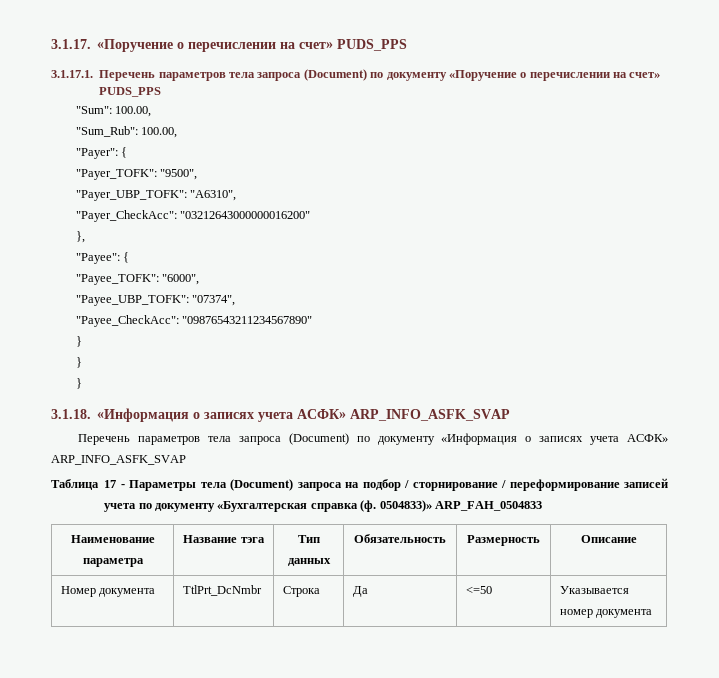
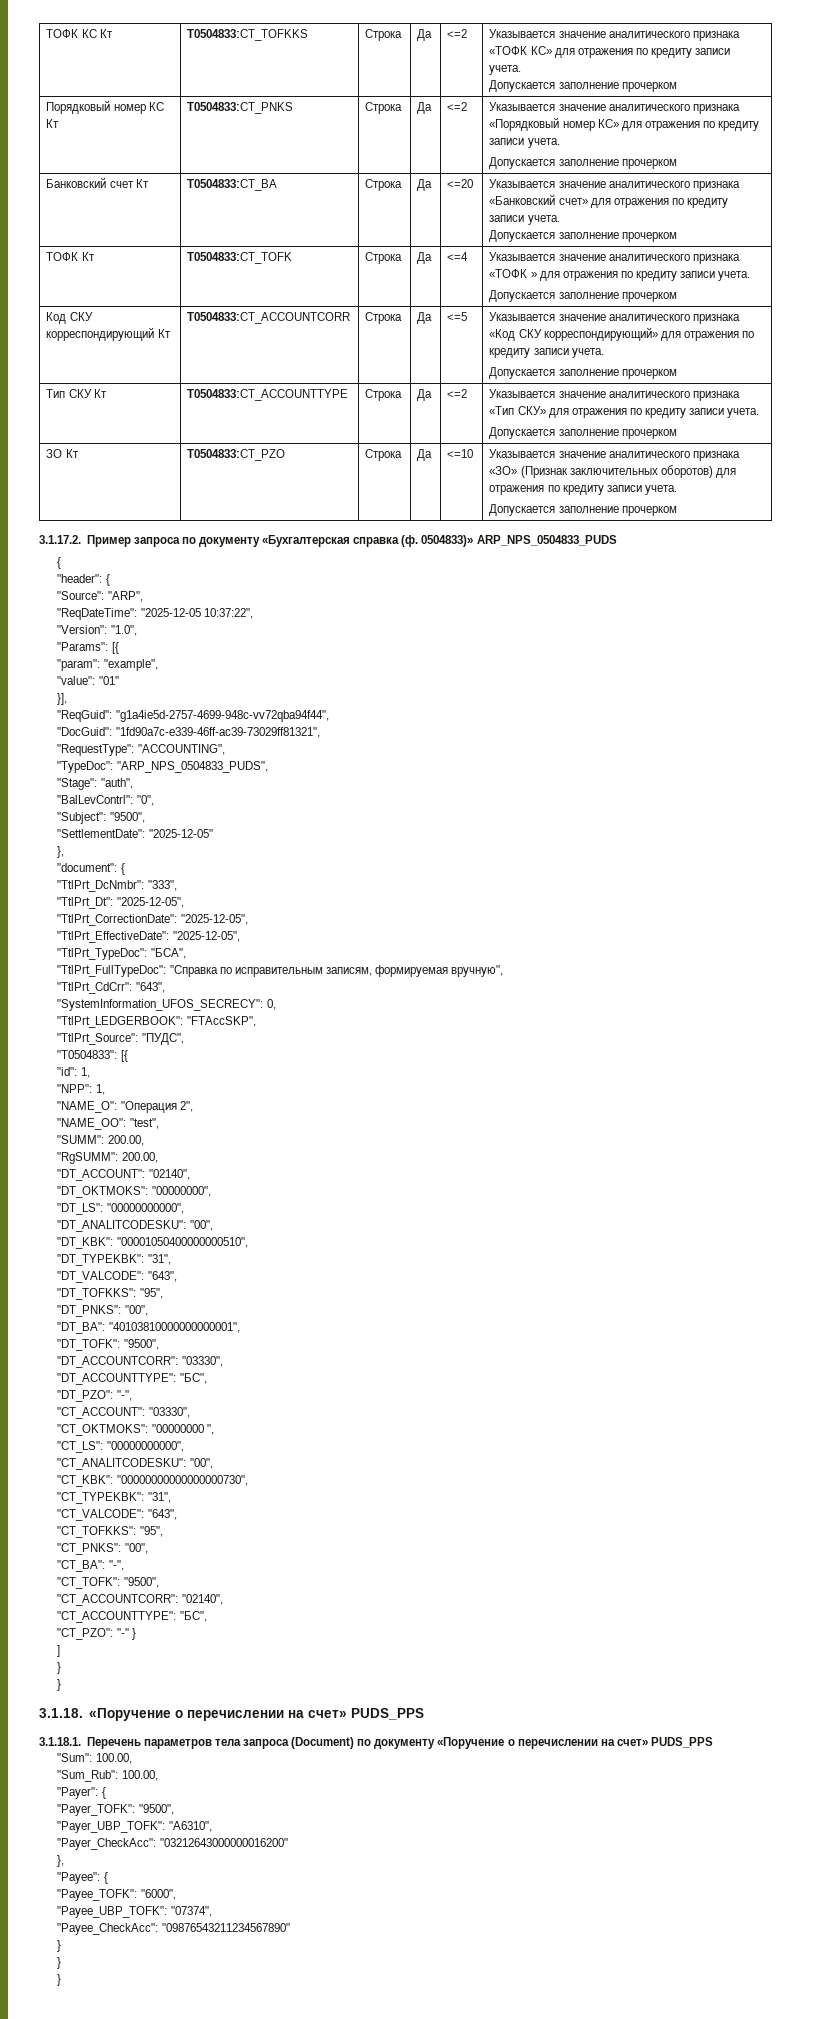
[51,39,408,52] [51,70,93,78] 3.1.17. «Поручение о перечислении на счет» PUDS_PPS // 3.1.17.1. -> [46,29,113,38] [187,29,309,41] [365,29,403,41] [417,29,433,41] [447,29,468,38] [489,29,740,41] [489,46,731,58] [489,65,522,75] [489,80,677,92] [46,100,164,114] [46,119,60,128] [187,102,294,114] [365,102,403,114] [417,102,433,114] [447,102,468,111] [489,102,740,114] [489,117,760,131] [489,138,560,148] [489,157,677,169] [46,177,149,188] [187,179,278,191] [365,179,403,191] [417,179,433,191] [447,179,474,188] [489,179,740,191] [489,194,728,208] [489,215,560,225] [489,230,677,242] [46,252,95,261] [187,252,293,264] [365,252,403,264] [417,252,433,264] [447,252,469,261] [489,252,740,264] [489,269,751,281] [489,290,677,302] [46,312,93,324] [46,327,171,341] [187,312,351,324] [365,312,403,324] [417,312,433,324] [447,312,468,321] [489,312,740,324] [489,327,754,341] [489,348,604,358] [489,367,677,379] [46,389,107,398] [187,389,349,401] [365,389,403,401] [417,389,433,401] [447,389,468,398] [489,389,740,401] [489,406,760,418] [489,427,677,439] [46,449,79,458] [187,449,286,461] [365,449,403,461] [417,449,433,461] [447,449,474,458] [489,449,740,461] [489,465,736,478] [489,485,677,495] [489,504,677,516] [39,535,617,547] [57,557,62,569] [57,574,110,586] [57,591,143,602] [57,608,253,620] [57,625,137,636] [57,642,119,654] [57,659,158,671] [57,676,119,685] [57,693,68,705] [57,710,329,722] [57,727,320,738] [57,744,225,756] [57,761,268,773] [57,778,133,790] [57,795,154,806] [57,812,145,824] [57,829,213,838] [57,846,65,858] [57,863,125,875] [57,880,177,892] [57,897,184,909] [57,914,248,926] [57,931,240,943] [57,948,186,960] [57,965,504,977] [57,982,165,994] [57,999,276,1011] [57,1016,256,1028] [57,1033,184,1045] [57,1050,128,1062] [57,1067,90,1078] [57,1084,105,1095] [57,1101,193,1113] [57,1118,159,1130] [57,1135,144,1146] [57,1152,158,1164] [57,1169,190,1181] [57,1186,211,1198] [57,1203,184,1215] [57,1220,213,1232] [57,1237,248,1249] [57,1254,171,1266] [57,1271,177,1283] [57,1288,163,1300] [57,1305,148,1317] [57,1322,240,1334] [57,1339,159,1351] [57,1356,223,1368] [57,1373,207,1385] [57,1390,132,1402] [57,1407,190,1419] [57,1424,214,1436] [57,1441,184,1453] [57,1458,213,1470] [57,1475,248,1487] [57,1492,171,1504] [57,1509,177,1521] [57,1526,163,1538] [57,1543,148,1555] [57,1560,124,1572] [57,1577,159,1589] [57,1594,223,1606] [57,1611,207,1623] [57,1628,136,1640] [57,1645,61,1657] [57,1662,62,1674] [57,1679,62,1691] [39,1708,424,1721] [39,1737,81,1746] ТОФК КС Кт | T0504833:CT_TOFKKS | Строка | Да | <=2 | Указывается значение аналитического признака «ТОФК КС» для отражения по кредиту записи учета. // Допускается заполнение прочерком // Порядковый номер КС Кт | T0504833:CT_PNKS | Строка | Да | <=2 | Указывается значение аналитического признака «Порядковый номер КС» для отражения по кредиту записи учета. // Допускается заполнение прочерком // Банковский счет Кт | T0504833:CT_BA | Строка | Да | <=20 | Указывается значение аналитического признака «Банковский счет» для отражения по кредиту записи учета. // Допускается заполнение прочерком // ТОФК Кт | T0504833:CT_TOFK | Строка | Да | <=4 | Указывается значение аналитического признака «ТОФК » для отражения по кредиту записи учета. // Допускается заполнение прочерком // Код СКУ корреспондирующий Кт | T0504833:CT_ACCOUNTCORR | Строка | Да | <=5 | Указывается значение аналитического признака «Код СКУ корреспондирующий» для отражения по кредиту записи учета. // Допускается заполнение прочерком // Тип СКУ Кт | T0504833:CT_ACCOUNTTYPE | Строка | Да | <=2 | Указывается значение аналитического признака «Тип СКУ» для отражения по кредиту записи учета. // Допускается заполнение прочерком // ЗО Кт | T0504833:CT_PZO | Строка | Да | <=10 | Указывается значение аналитического признака «ЗО» (Признак заключительных оборотов) для отражения по кредиту записи учета. // Допускается заполнение прочерком // 3.1.17.2. Пример запроса по документу «Бухгалтерская справка (ф. 0504833)» ARP_NPS_0504833_PUDS // { // "header": { // "Source": "ARP", // "ReqDateTime": "2025-12-05 10:37:22", // "Version": "1.0", // "Params": [{ // "param": "example", // "value": "01" // }], // "ReqGuid": "g1a4ie5d-2757-4699-948c-vv72qba94f44", // "DocGuid": "1fd90a7c-e339-46ff-ac39-73029ff81321", // "RequestType": "ACCOUNTING", // "TypeDoc": "ARP_NPS_0504833_PUDS", // "Stage": "auth", // "BalLevContrl": "0", // "Subject": "9500", // "SettlementDate": "2025-12-05" // }, // "document": { // "TtlPrt_DcNmbr": "333", // "TtlPrt_Dt": "2025-12-05", // "TtlPrt_CorrectionDate": "2025-12-05", // "TtlPrt_EffectiveDate": "2025-12-05", // "TtlPrt_TypeDoc": "БСА", // "TtlPrt_FullTypeDoc": "Справка по исправительным записям, формируемая вручную", // "TtlPrt_CdCrr": "643", // "SystemInformation_UFOS_SECRECY": 0, // "TtlPrt_LEDGERBOOK": "FTAccSKP", // "TtlPrt_Source": "ПУДС", // "T0504833": [{ // "id": 1, // "NPP": 1, // "NAME_O": "Операция 2", // "NAME_OO": "test", // "SUMM": 200.00, // "RgSUMM": 200.00, // "DT_ACCOUNT": "02140", // "DT_OKTMOKS": "00000000", // "DT_LS": "00000000000", // "DT_ANALITCODESKU": "00", // "DT_KBK": "00001050400000000510", // "DT_TYPEKBK": "31", // "DT_VALCODE": "643", // "DT_TOFKKS": "95", // "DT_PNKS": "00", // "DT_BA": "40103810000000000001", // "DT_TOFK": "9500", // "DT_ACCOUNTCORR": "03330", // "DT_ACCOUNTTYPE": "БС", // "DT_PZO": "-", // "CT_ACCOUNT": "03330", // "CT_OKTMOKS": "00000000 ", // "CT_LS": "00000000000", // "CT_ANALITCODESKU": "00", // "CT_KBK": "00000000000000000730", // "CT_TYPEKBK": "31", // "CT_VALCODE": "643", // "CT_TOFKKS": "95", // "CT_PNKS": "00", // "CT_BA": "-", // "CT_TOFK": "9500", // "CT_ACCOUNTCORR": "02140", // "CT_ACCOUNTTYPE": "БС", // "CT_PZO": "-" } // ] // } // } // 3.1.18. «Поручение о перечислении на счет» PUDS_PPS // 3.1.18.1.
[51,408,511,422] [78,433,668,445] [51,455,186,465] [51,478,669,491] [104,500,542,512] [70,535,155,543] [82,558,144,567] [183,535,265,543] [297,535,320,543] [287,558,331,566] [354,534,446,543] [467,535,540,546] [580,535,637,543] [60,586,156,597] [182,585,262,596] [282,586,320,597] [352,586,368,597] [465,586,492,594] [559,586,629,594] [559,609,653,618] // 3.1.18. «Информация о записях учета АСФК» ARP_INFO_ASFK_SVAP // Перечень параметров тела запроса (Document) по документу «Информация о записях учета АСФК» ARP_INFO_ASFK_SVAP // Таблица 17 - Параметры тела (Document) запроса на подбор / сторнирование / переформирование записей учета по документу «Бухгалтерская справка (ф. 0504833)» ARP_FAH_0504833 // Наименование параметра | Название тэга | Тип данных | Обязательность | Размерность | Описание // Номер документа | TtlPrt_DcNmbr | Строка | Да | <=50 | Указывается номер документа -> (62, 1980) none

